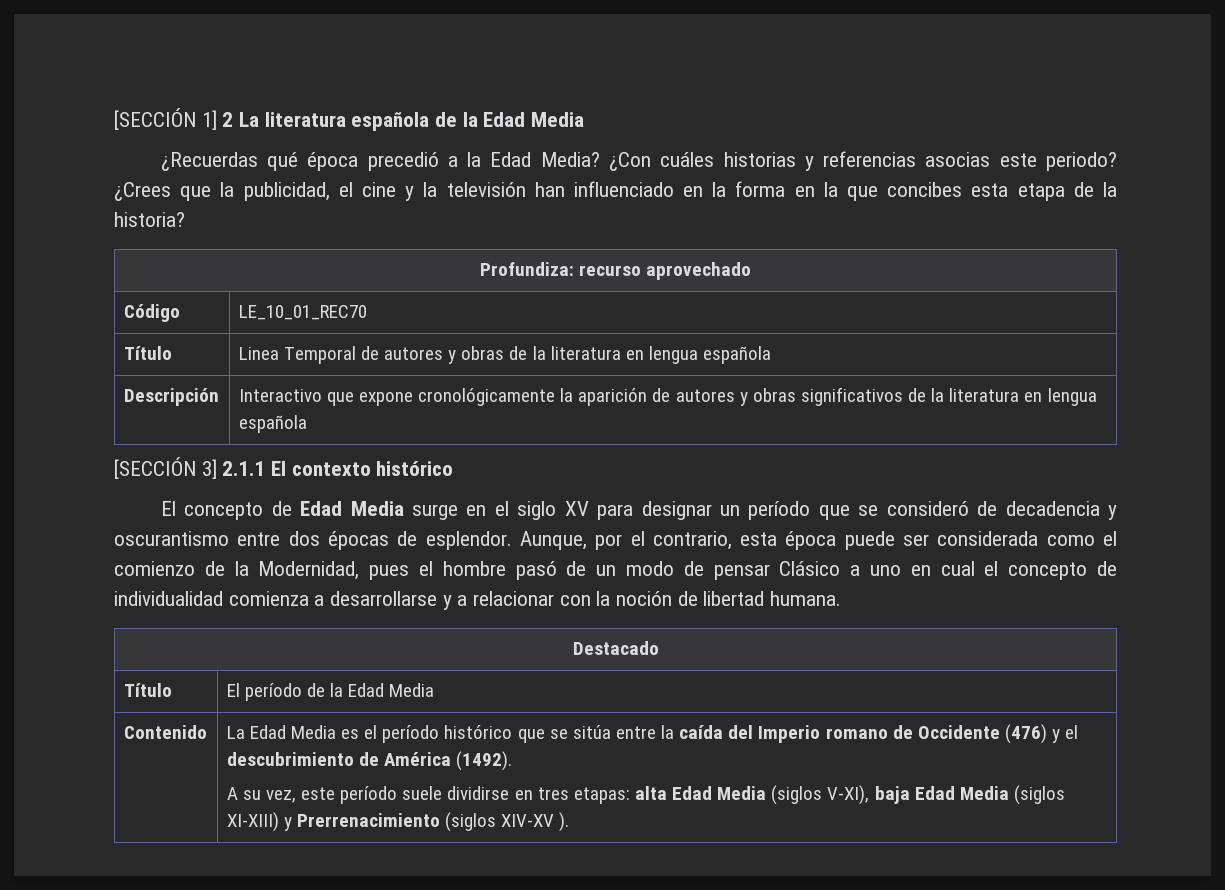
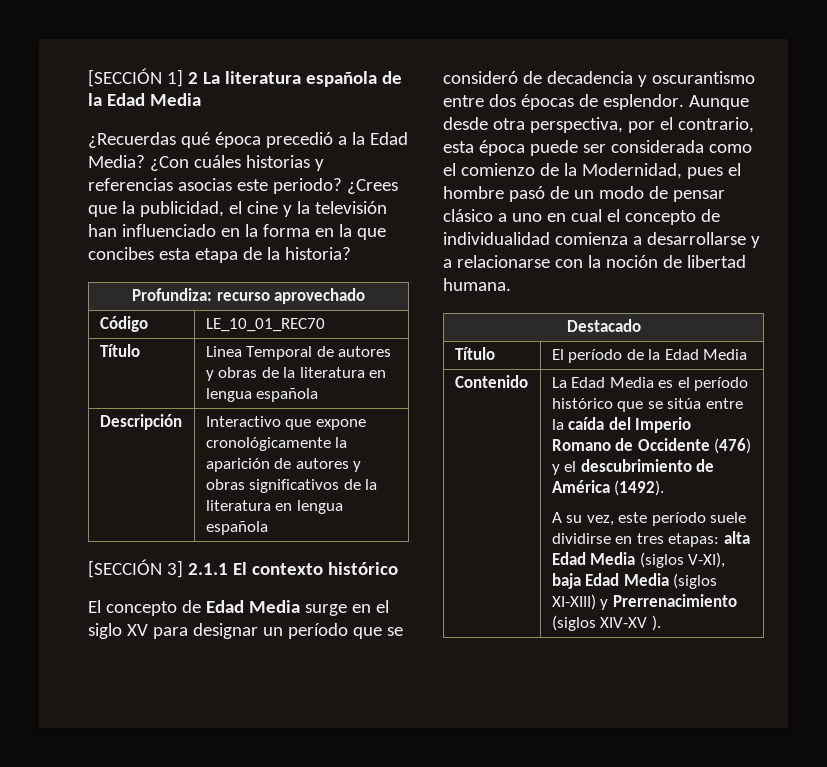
[519,531,587,550] Aunque, -> [688,95,749,110] [443,117,623,133] Aunque desde otra perspectiva,
[779,561,841,576] Clásico -> [443,209,493,222] clásico
[473,591,555,606] relacionar -> [456,255,550,268] relacionarse
[825,728,888,739] romano -> [551,439,611,451] Romano

